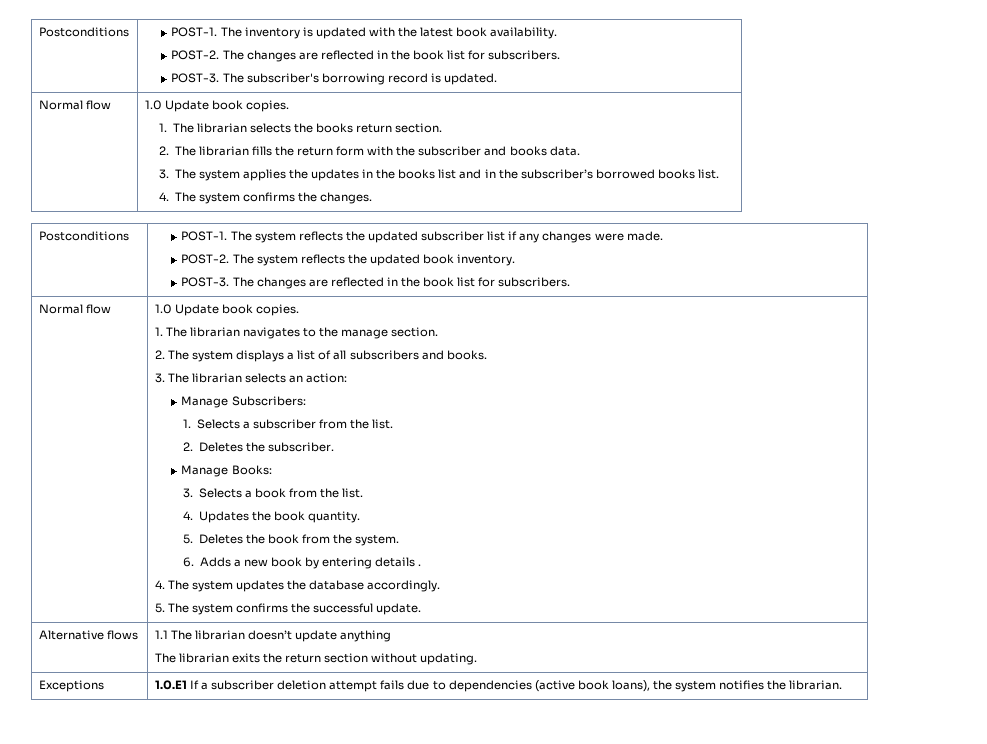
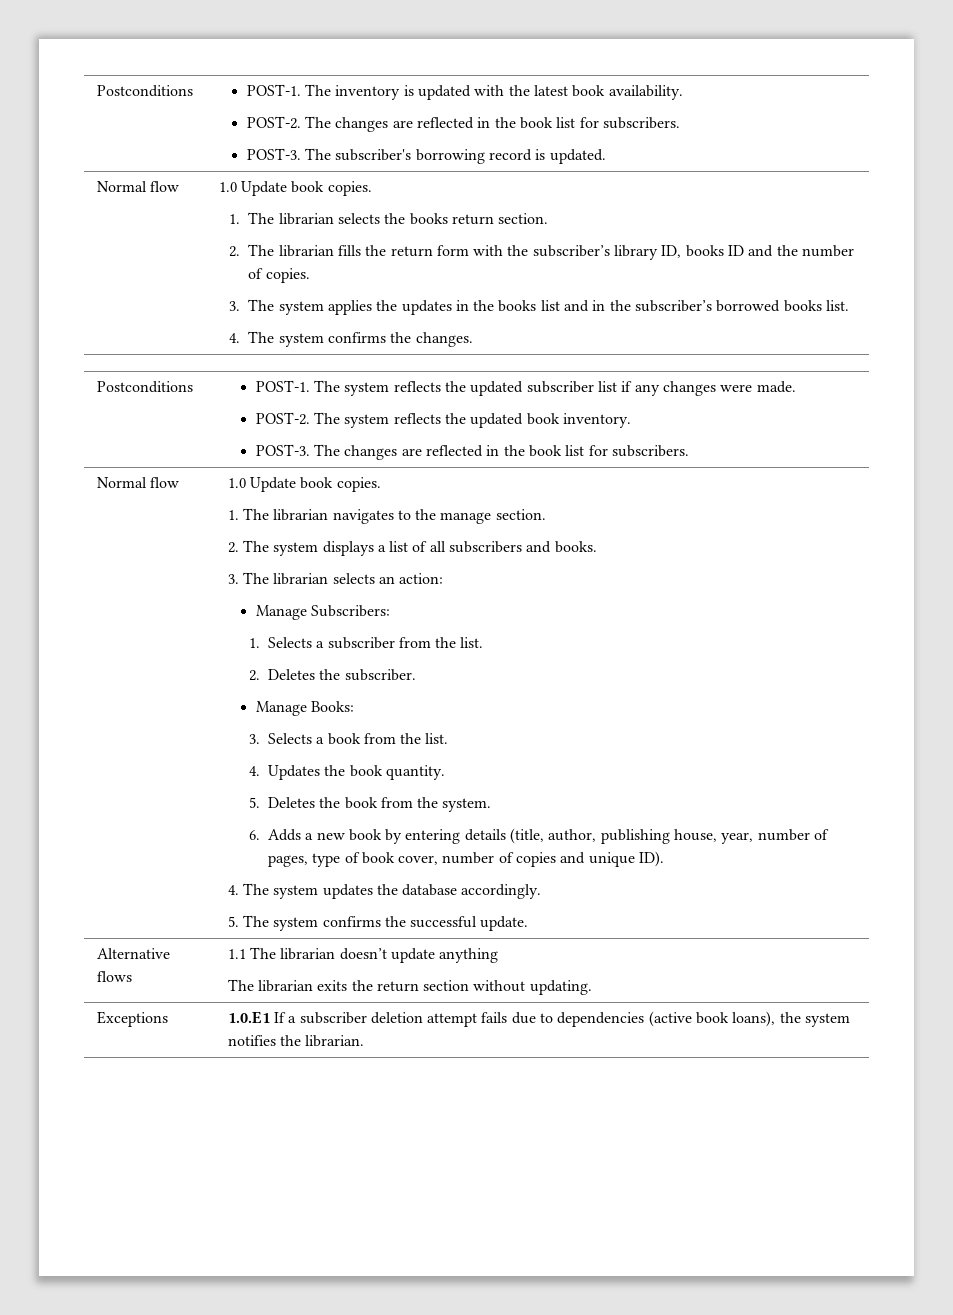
[418,146,580,156] subscriber and books data. -> [532,245,855,260] [248,268,310,283] subscriber’s library ID, books ID and the number of copies.
[418,564,422,566] . -> [510,828,830,844] [267,851,665,867] (title, author, publishing house, year, number of pages, type of book cover, number of copies and unique ID).

